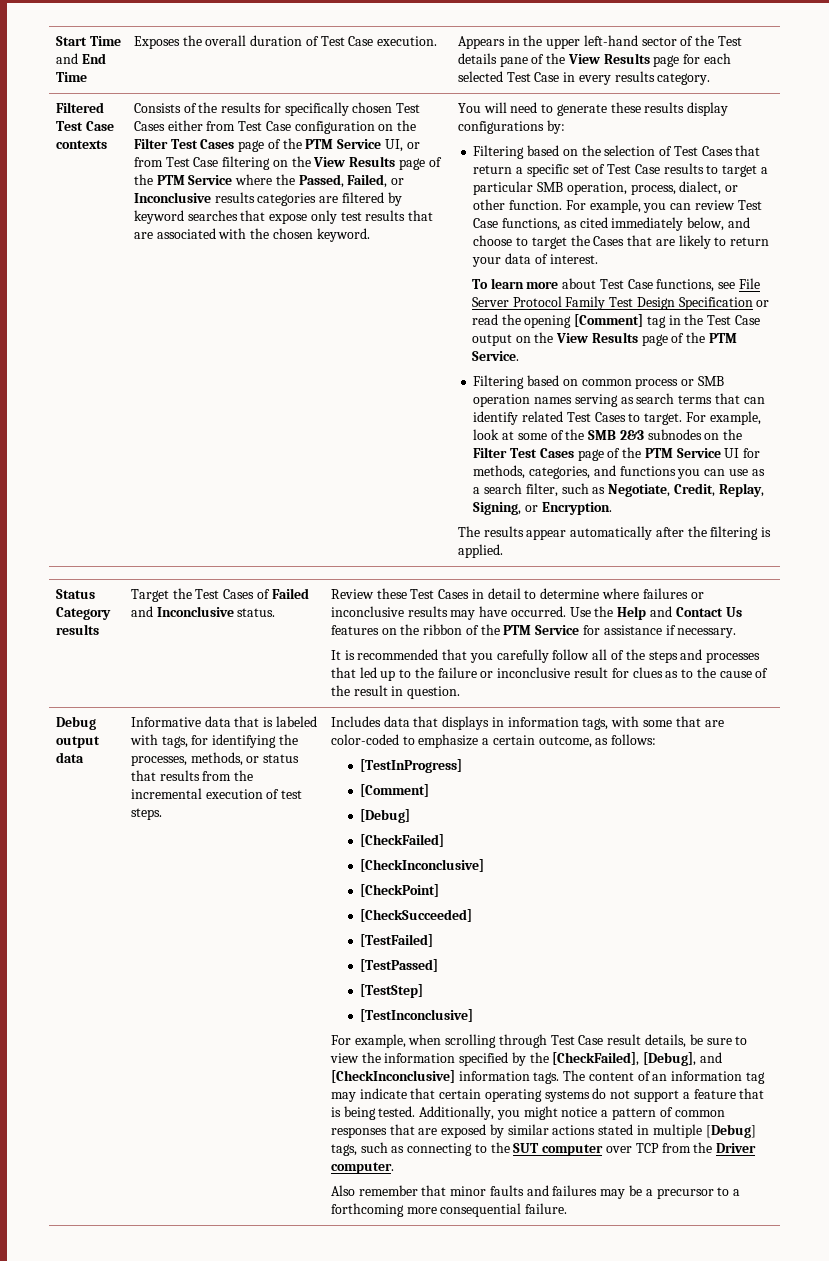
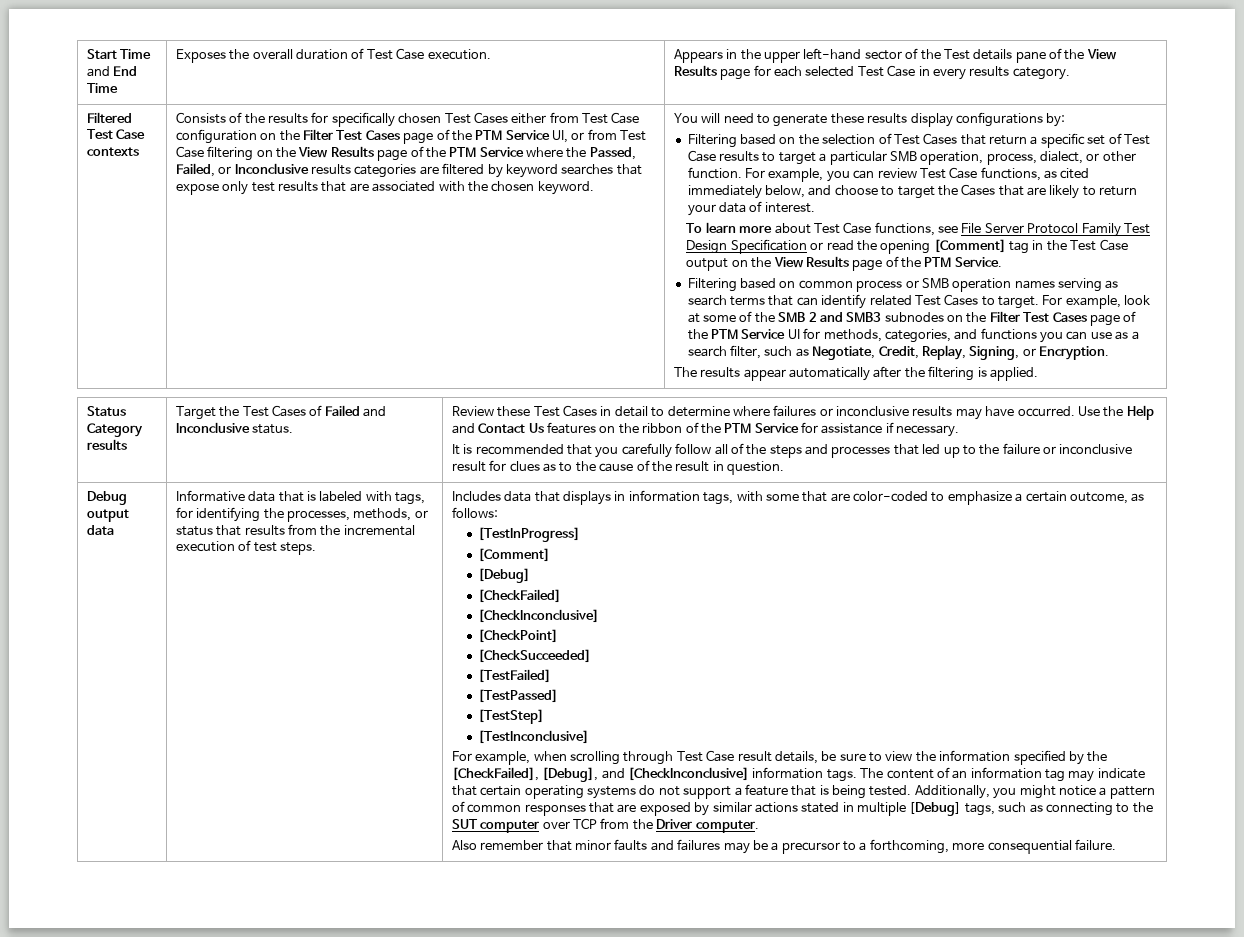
[619,430,644,440] 2&3 -> [808,312,882,322] 2 and SMB3
[330,1203,404,1217] forthcoming -> [869,839,949,854] forthcoming,

